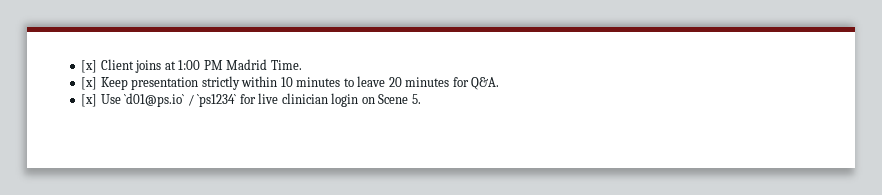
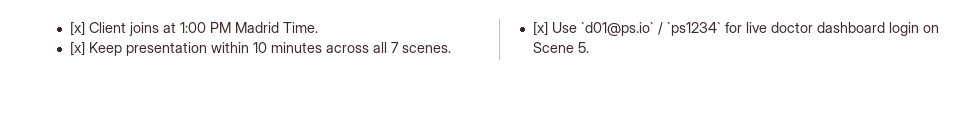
[201,76,240,90] strictly -> (207, 49) none
[343,76,500,90] to leave 20 minutes for Q&A. -> [325,42,451,53] across all 7 scenes.
[281,93,328,104] clinician -> [770,22,885,33] doctor dashboard

